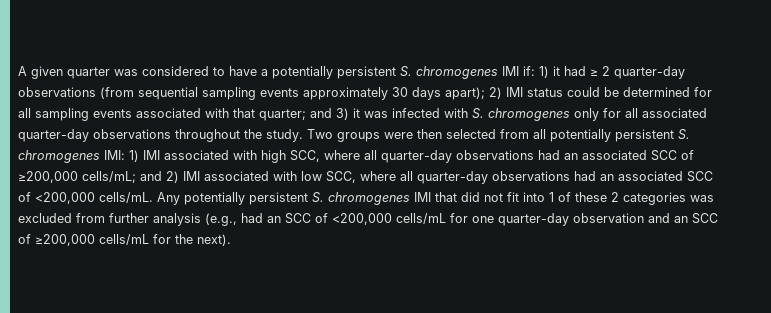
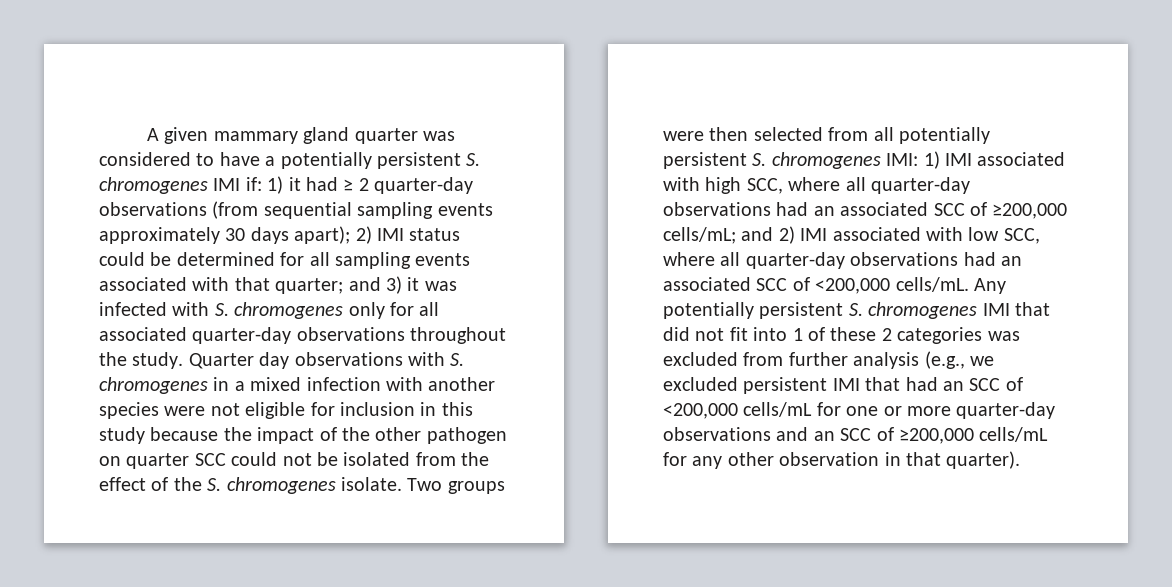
(63, 72) none -> [213,127,350,144] mammary gland
(303, 135) none -> [188,352,465,369] [99,377,496,394] [99,402,473,419] [99,427,507,444] [99,452,490,469] [99,477,402,494] Quarter day observations with S. chromogenes in a mixed infection with another species were not eligible for inclusion in this study because the impact of the other pathogen on quarter SCC could not be isolated from the effect of the S. chromogenes isolate.
(237, 219) none -> [970,356,994,366] [663,377,901,394] we excluded persistent IMI that
[498,213,644,226] quarter-day observation -> [883,402,1056,419] [663,427,771,441] or more quarter-day observations
[175,234,231,246] the next). -> [692,451,1021,469] any other observation in that quarter).

